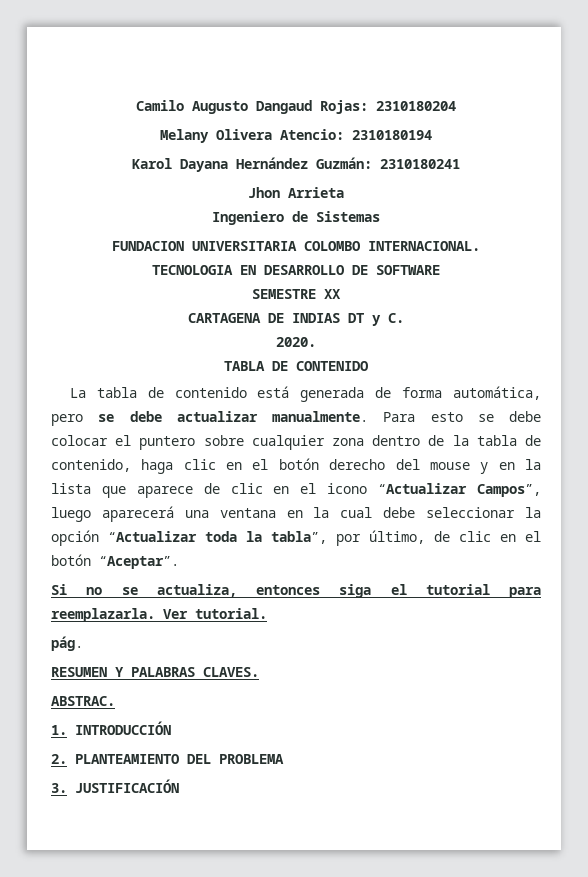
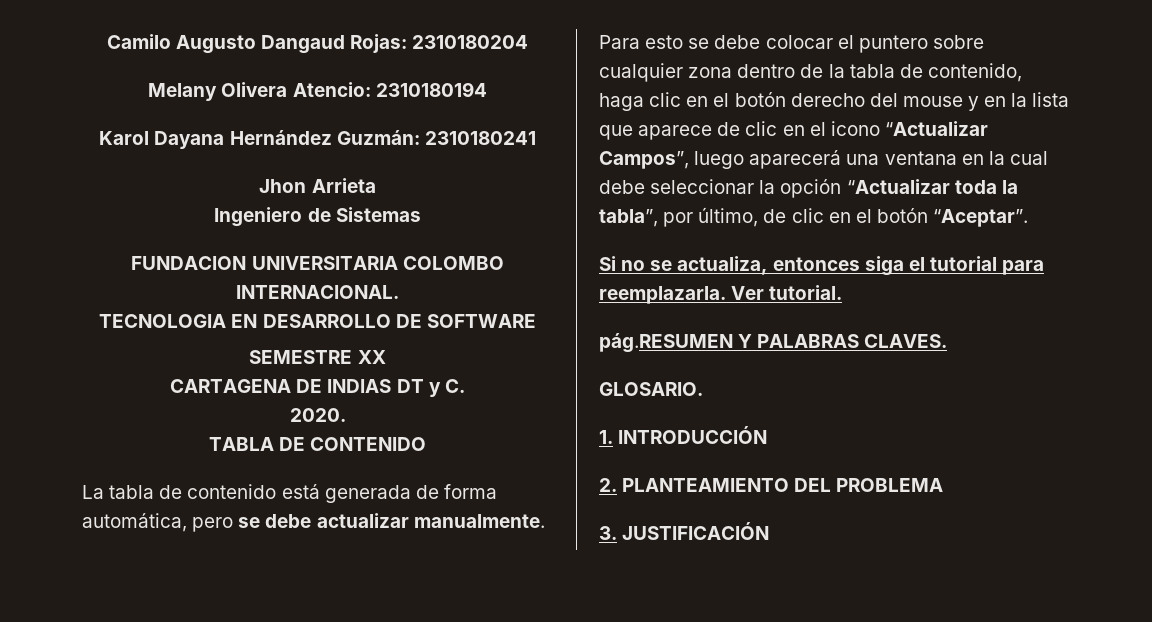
[51,636,83,651] [51,667,107,677] pág. // RESUMEN -> [599,333,733,353] pág.RESUMEN
[51,696,115,706] ABSTRAC. -> [599,382,703,396] GLOSARIO.

